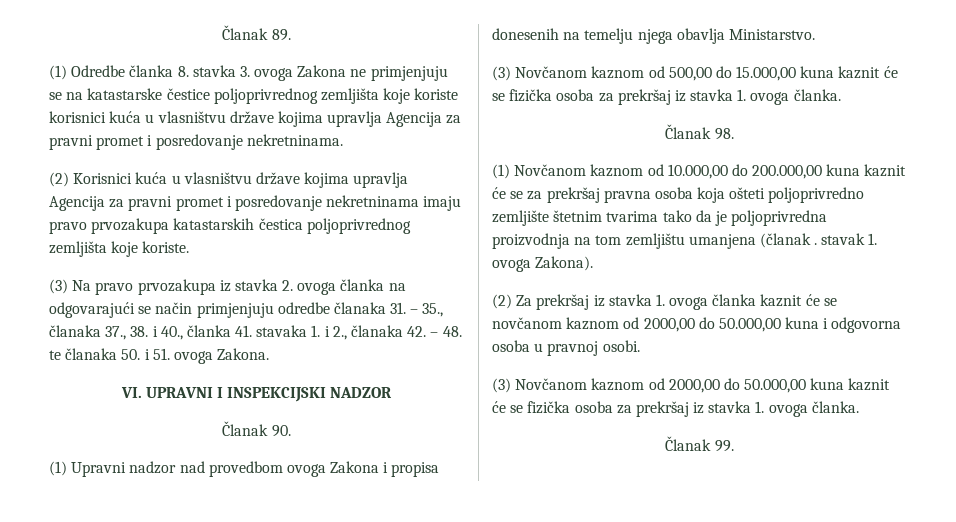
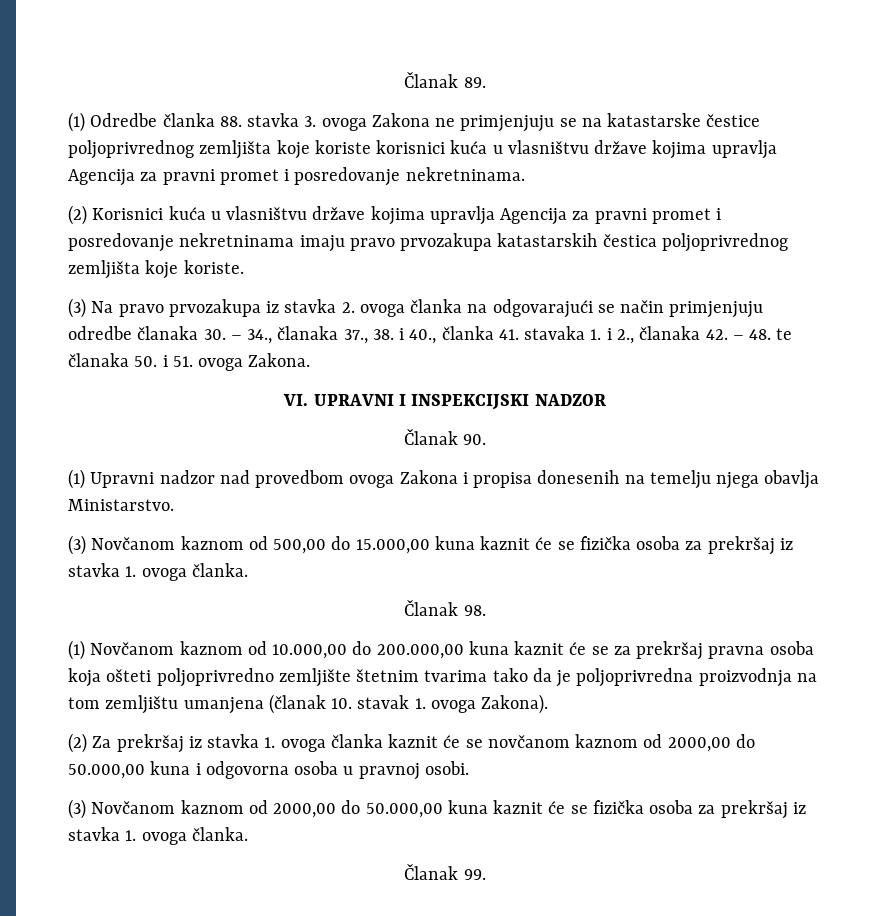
[177,66,189,77] 8. -> [219,116,242,127] 88.
[390,302,444,317] 31. – 35., -> [203,329,273,344] 30. – 34.,
[814,243,818,245] . -> [331,698,353,709] 10.

